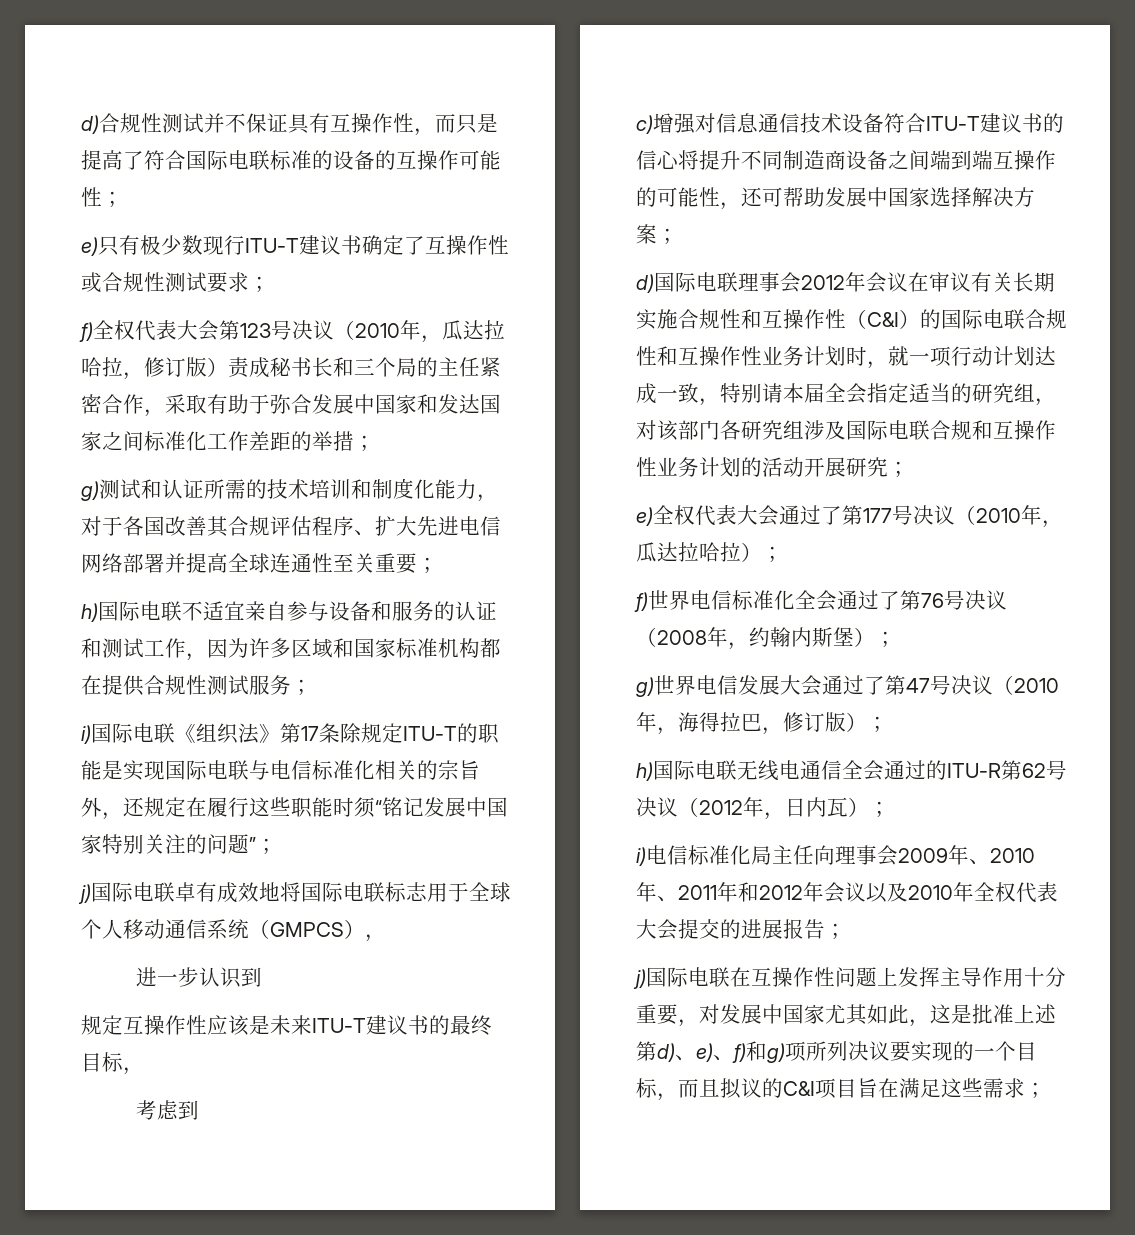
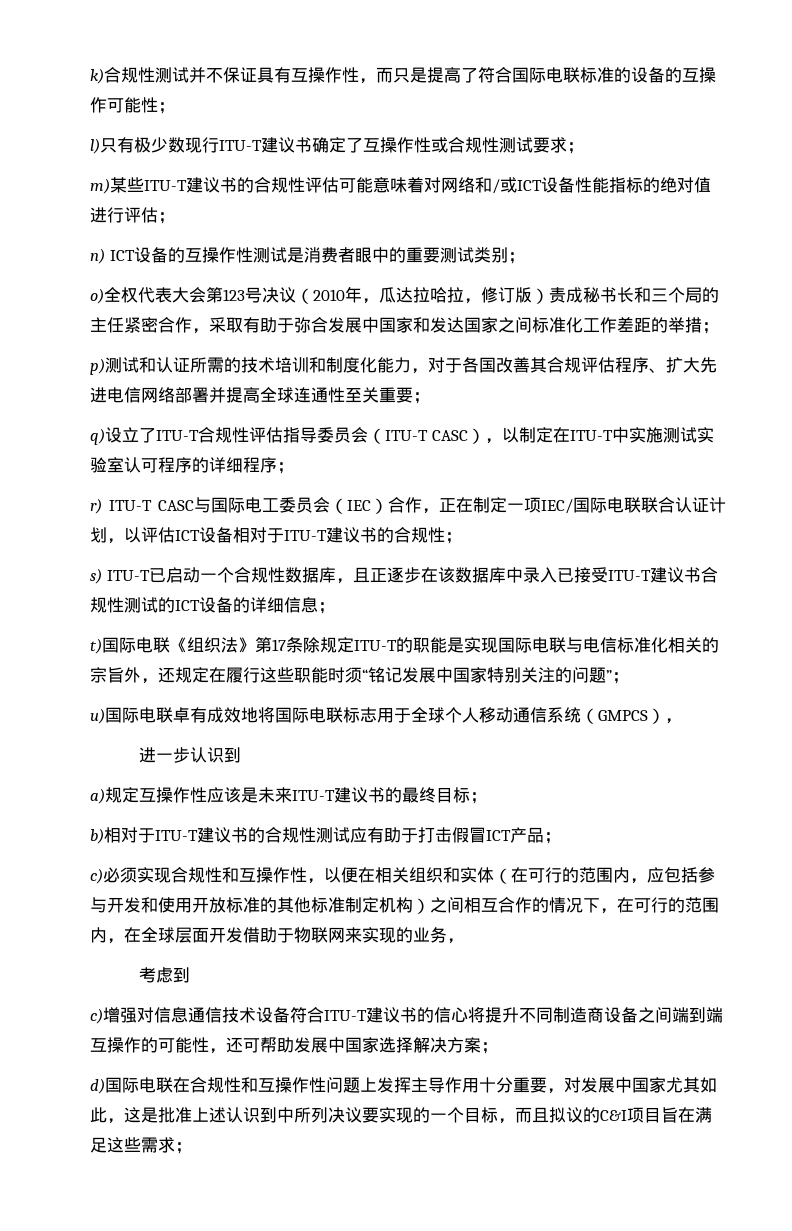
[81,115,99,134] d) -> [90,68,104,84] k)
[81,237,98,256] e) -> [90,138,100,154] l)
[79,322,93,342] f) -> [90,177,711,194] [90,207,175,224] [90,247,525,264] [90,288,104,304] m)某些ITU-T建议书的合规性评估可能意味着对网络和/或ICT设备性能指标的绝对值进行评估； // n) ICT设备的互操作性测试是消费者眼中的重要测试类别； // o)
[81,481,99,501] g) -> [90,358,105,375] p)
[81,601,497,622] [81,638,501,661] [81,675,312,696] [81,725,91,744] h)国际电联不适宜亲自参与设备和服务的认证和测试工作，因为许多区域和国家标准机构都在提供合规性测试服务； // i) -> [90,427,714,445] [90,457,294,474] [90,497,726,514] [90,527,462,544] [90,567,718,584] [90,597,335,614] [90,638,102,654] q)设立了ITU-T合规性评估指导委员会（ITU-T CASC），以制定在ITU-T中实施测试实验室认可程序的详细程序； // r) ITU-T CASC与国际电工委员会（IEC）合作，正在制定一项IEC/国际电联联合认证计划，以评估ICT设备相对于ITU-T建议书的合规性； // s) ITU-T已启动一个合规性数据库，且正逐步在该数据库中录入已接受ITU-T建议书合规性测试的ICT设备的详细信息； // t)
[78,884,91,904] j) -> [90,708,105,724] u)
(262, 977) none -> [90,788,105,804] a)
(124, 1062) none -> [470,792,487,804] [90,827,561,844] [90,867,715,884] [90,897,719,914] [90,927,447,944] ； // b)相对于ITU-T建议书的合规性测试应有助于打击假冒ICT产品； // c)必须实现合规性和互操作性，以便在相关组织和实体（在可行的范围内，应包括参与开发和使用开放标准的其他标准制定机构）之间相互合作的情况下，在可行的范围内，在全球层面开发借助于物联网来实现的业务
[738,272,1055,293] [636,309,1067,330] [636,346,1056,369] [636,383,1056,406] [636,420,1056,441] [636,457,909,477] [636,505,1063,528] [636,542,783,562] [634,590,1007,612] [636,627,896,650] [636,675,1059,697] [636,712,888,735] [636,760,1067,781] [636,797,890,820] [636,845,1035,866] [636,882,1058,903] [636,919,846,940] [633,967,751,989] 理事会2012年会议在审议有关长期实施合规性和互操作性（C&I）的国际电联合规性和互操作性业务计划时，就一项行动计划达成一致，特别请本届全会指定适当的研究组，对该部门各研究组涉及国际电联合规和互操作性业务计划的活动开展研究； // e)全权代表大会通过了第177号决议（2010年，瓜达拉哈拉）； // f)世界电信标准化全会通过了第76号决议（2008年，约翰内斯堡）； // g)世界电信发展大会通过了第47号决议（2010年，海得拉巴，修订版）； // h)国际电联无线电通信全会通过的ITU-R第62号决议（2012年，日内瓦）； // i)电信标准化局主任向理事会2009年、2010年、2011年和2012年会议以及2010年全权代表大会提交的进展报告； // j)国际电联在 -> [173,1077,258,1093] 在合规性和
[636,1041,806,1063] 第d)、e)、f)和g)项 -> [226,1107,294,1123] 认识到中

